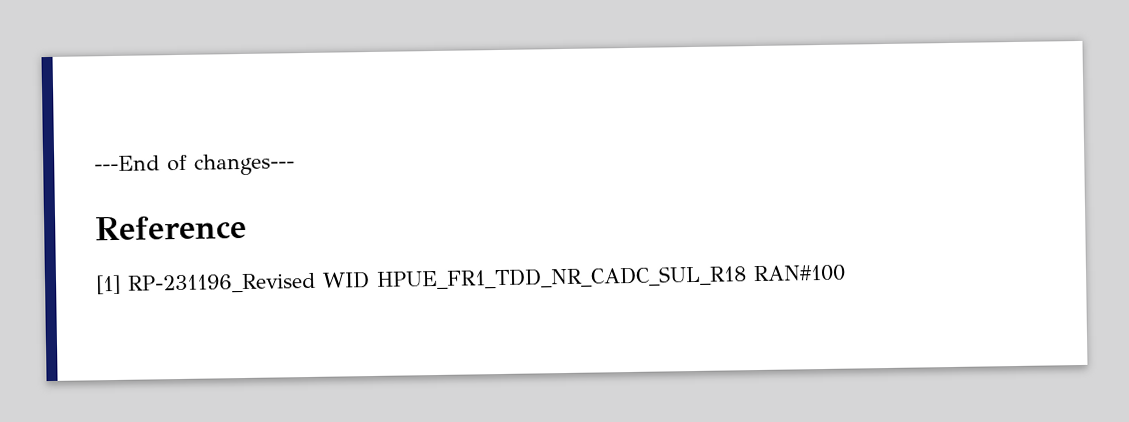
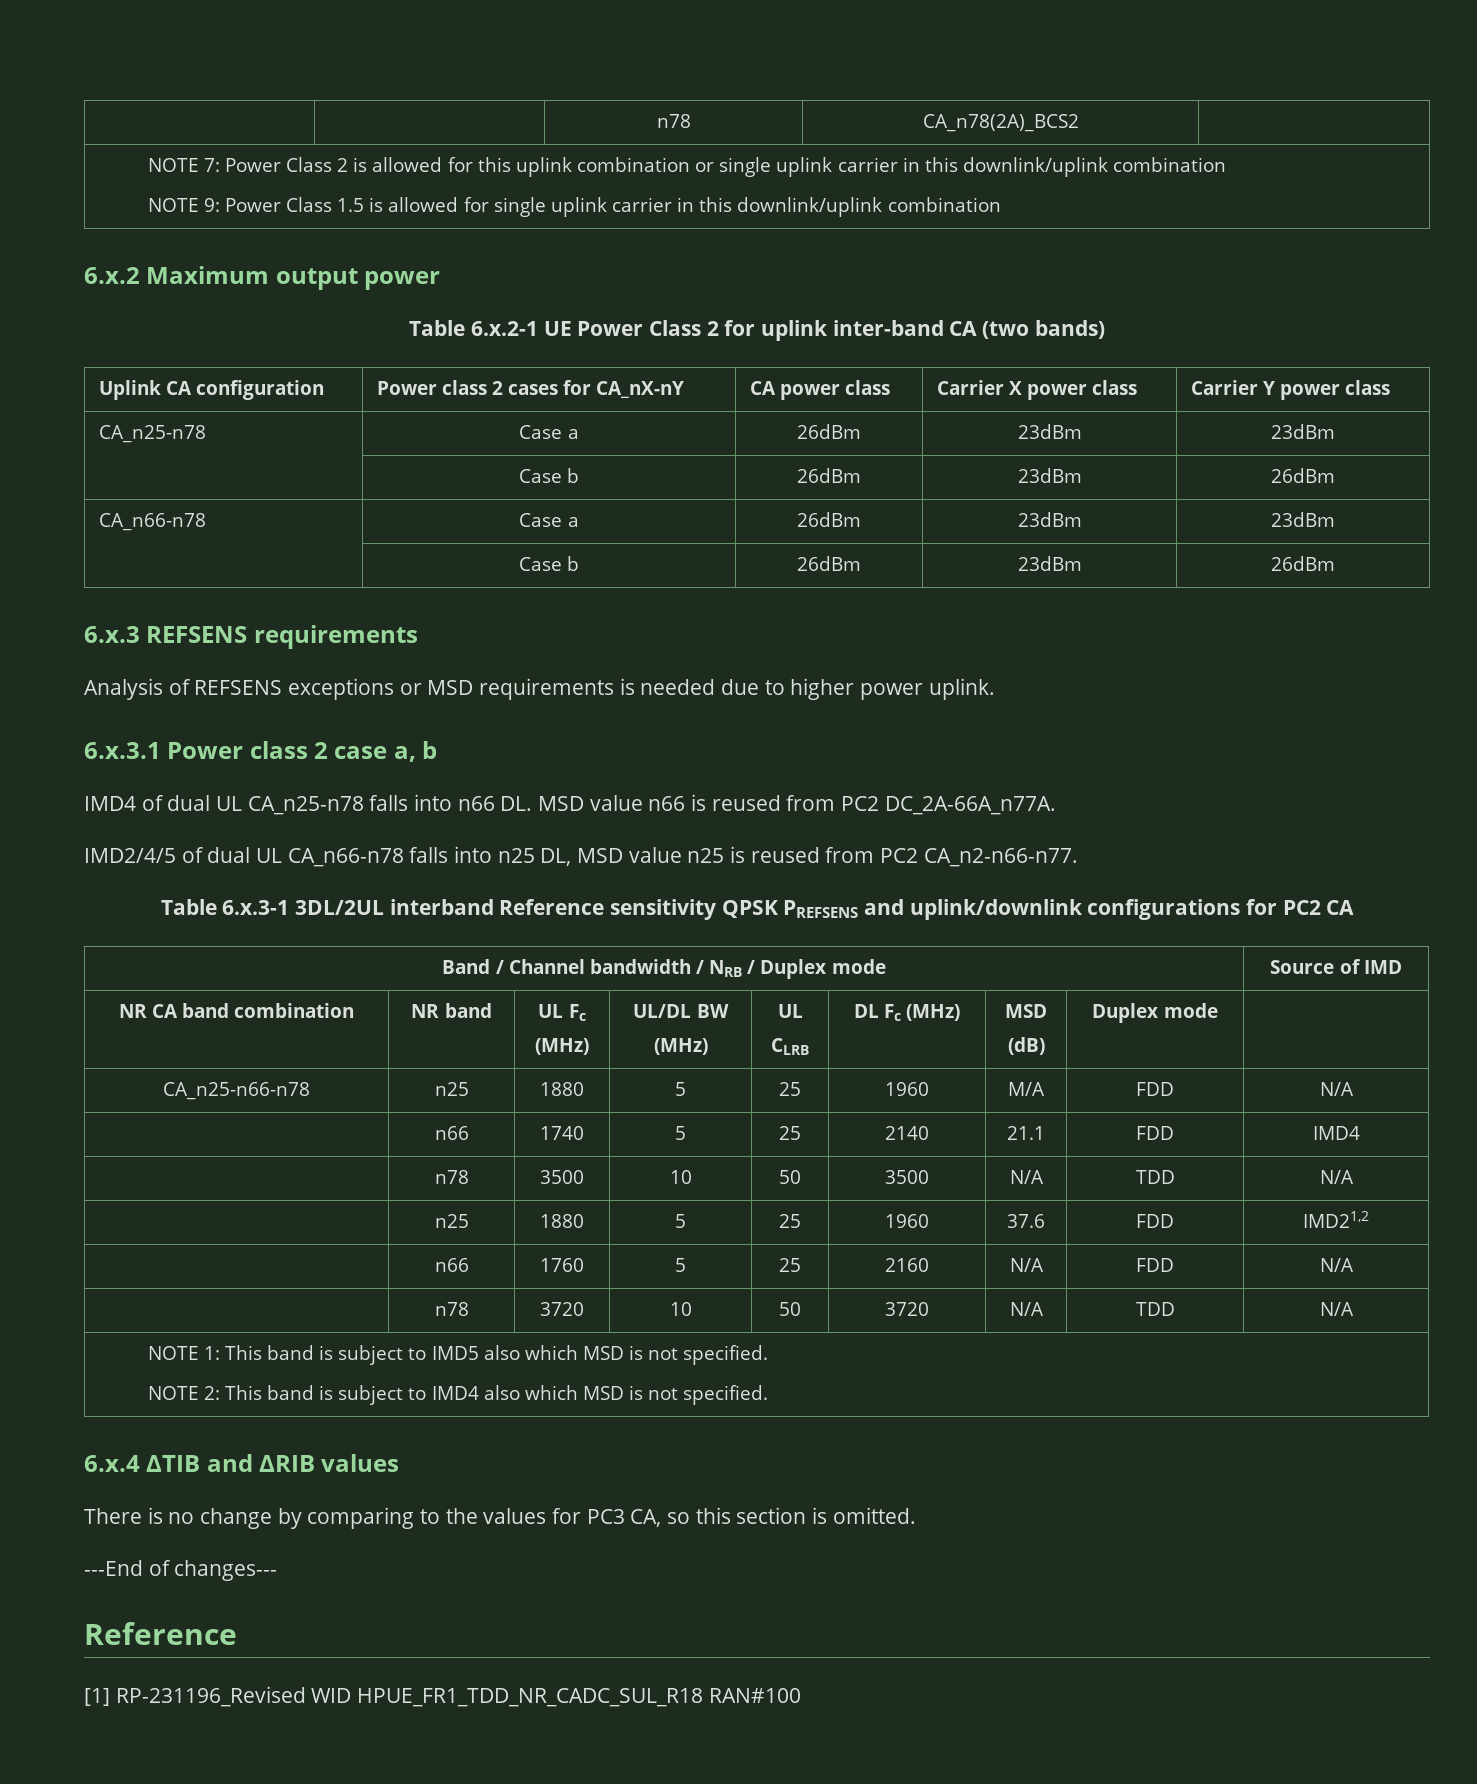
(94, 163) none -> [656,114,691,128] [922,114,1079,132] [147,157,1227,177] [147,197,1001,217] [84,266,441,290] [409,320,1105,341] [98,380,325,400] [376,380,685,398] [749,380,891,400] [936,380,1138,400] [1190,380,1391,400] [98,425,206,443] [519,425,579,439] [797,424,861,439] [1017,424,1082,439] [1271,424,1335,439] [518,468,580,483] [797,468,861,483] [1017,468,1082,483] [1271,468,1335,483] [98,513,206,531] [519,513,579,527] [797,512,861,527] [1017,512,1082,527] [1271,512,1335,527] [518,556,580,571] [797,556,861,571] [1017,556,1082,571] [1271,556,1335,571] [84,625,418,649] [84,678,995,700] [84,741,438,762] [84,794,1056,815] [84,846,1078,867] [160,899,1355,920] [442,959,886,979] [1270,959,1402,974] [118,1003,355,1018] [411,1003,492,1018] [538,1004,586,1021] [535,1038,589,1055] [633,1004,729,1018] [653,1038,708,1055] [777,1004,803,1018] [771,1038,809,1055] [853,1004,961,1021] [1005,1004,1047,1018] [1007,1037,1045,1055] [1092,1003,1218,1023] [163,1082,310,1100] [434,1082,469,1096] [540,1082,584,1096] [675,1082,686,1096] [779,1082,801,1096] [885,1082,929,1096] [1008,1082,1045,1096] [1136,1082,1174,1096] [1319,1082,1354,1096] [434,1126,469,1140] [540,1126,584,1140] [675,1126,686,1140] [779,1126,801,1140] [885,1126,929,1140] [1007,1126,1045,1140] [1136,1126,1174,1140] [1312,1126,1360,1140] [434,1170,469,1184] [540,1170,584,1184] [669,1170,692,1184] [779,1170,801,1184] [885,1170,929,1184] [1009,1170,1044,1184] [1135,1170,1175,1184] [1319,1170,1354,1184] [434,1214,469,1228] [540,1214,584,1228] [675,1214,686,1228] [779,1214,801,1228] [885,1214,929,1228] [1007,1214,1045,1228] [1136,1214,1174,1228] [1303,1211,1369,1228] [434,1258,469,1272] [540,1258,584,1272] [675,1258,686,1272] [779,1258,801,1272] [885,1258,929,1272] [1009,1258,1044,1272] [1136,1258,1174,1272] [1319,1258,1354,1272] [434,1302,469,1316] [540,1302,584,1316] [669,1302,692,1316] [779,1302,801,1316] [885,1302,929,1316] [1009,1302,1044,1316] [1135,1302,1175,1316] [1319,1302,1354,1316] [147,1345,769,1365] [147,1385,769,1405] [84,1454,400,1472] [84,1507,916,1529] | | n78 | CA_n78(2A)_BCS2 | // NOTE 7: Power Class 2 is allowed for this uplink combination or single uplink carrier in this downlink/uplink combination // NOTE 9: Power Class 1.5 is allowed for single uplink carrier in this downlink/uplink combination // 6.x.2 Maximum output power // Table 6.x.2-1 UE Power Class 2 for uplink inter-band CA (two bands) // Uplink CA configuration | Power class 2 cases for CA_nX-nY | CA power class | Carrier X power class | Carrier Y power class // CA_n25-n78 | Case a | 26dBm | 23dBm | 23dBm // | Case b | 26dBm | 23dBm | 26dBm // CA_n66-n78 | Case a | 26dBm | 23dBm | 23dBm // | Case b | 26dBm | 23dBm | 26dBm // 6.x.3 REFSENS requirements // Analysis of REFSENS exceptions or MSD requirements is needed due to higher power uplink. // 6.x.3.1 Power class 2 case a, b // IMD4 of dual UL CA_n25-n78 falls into n66 DL. MSD value n66 is reused from PC2 DC_2A-66A_n77A. // IMD2/4/5 of dual UL CA_n66-n78 falls into n25 DL, MSD value n25 is reused from PC2 CA_n2-n66-n77. // Table 6.x.3-1 3DL/2UL interband Reference sensitivity QPSK PREFSENS and uplink/downlink configurations for PC2 CA // Band / Channel bandwidth / NRB / Duplex mode | Source of IMD // NR CA band combination | NR band | UL Fc // (MHz) | UL/DL BW // (MHz) | UL // CLRB | DL Fc (MHz) | MSD // (dB) | Duplex mode | // CA_n25-n66-n78 | n25 | 1880 | 5 | 25 | 1960 | M/A | FDD | N/A // | n66 | 1740 | 5 | 25 | 2140 | 21.1 | FDD | IMD4 // | n78 | 3500 | 10 | 50 | 3500 | N/A | TDD | N/A // | n25 | 1880 | 5 | 25 | 1960 | 37.6 | FDD | IMD21,2 // | n66 | 1760 | 5 | 25 | 2160 | N/A | FDD | N/A // | n78 | 3720 | 10 | 50 | 3720 | N/A | TDD | N/A // NOTE 1: This band is subject to IMD5 also which MSD is not specified. // NOTE 2: This band is subject to IMD4 also which MSD is not specified. // 6.x.4 ∆TIB and ∆RIB values // There is no change by comparing to the values for PC3 CA, so this section is omitted. //

